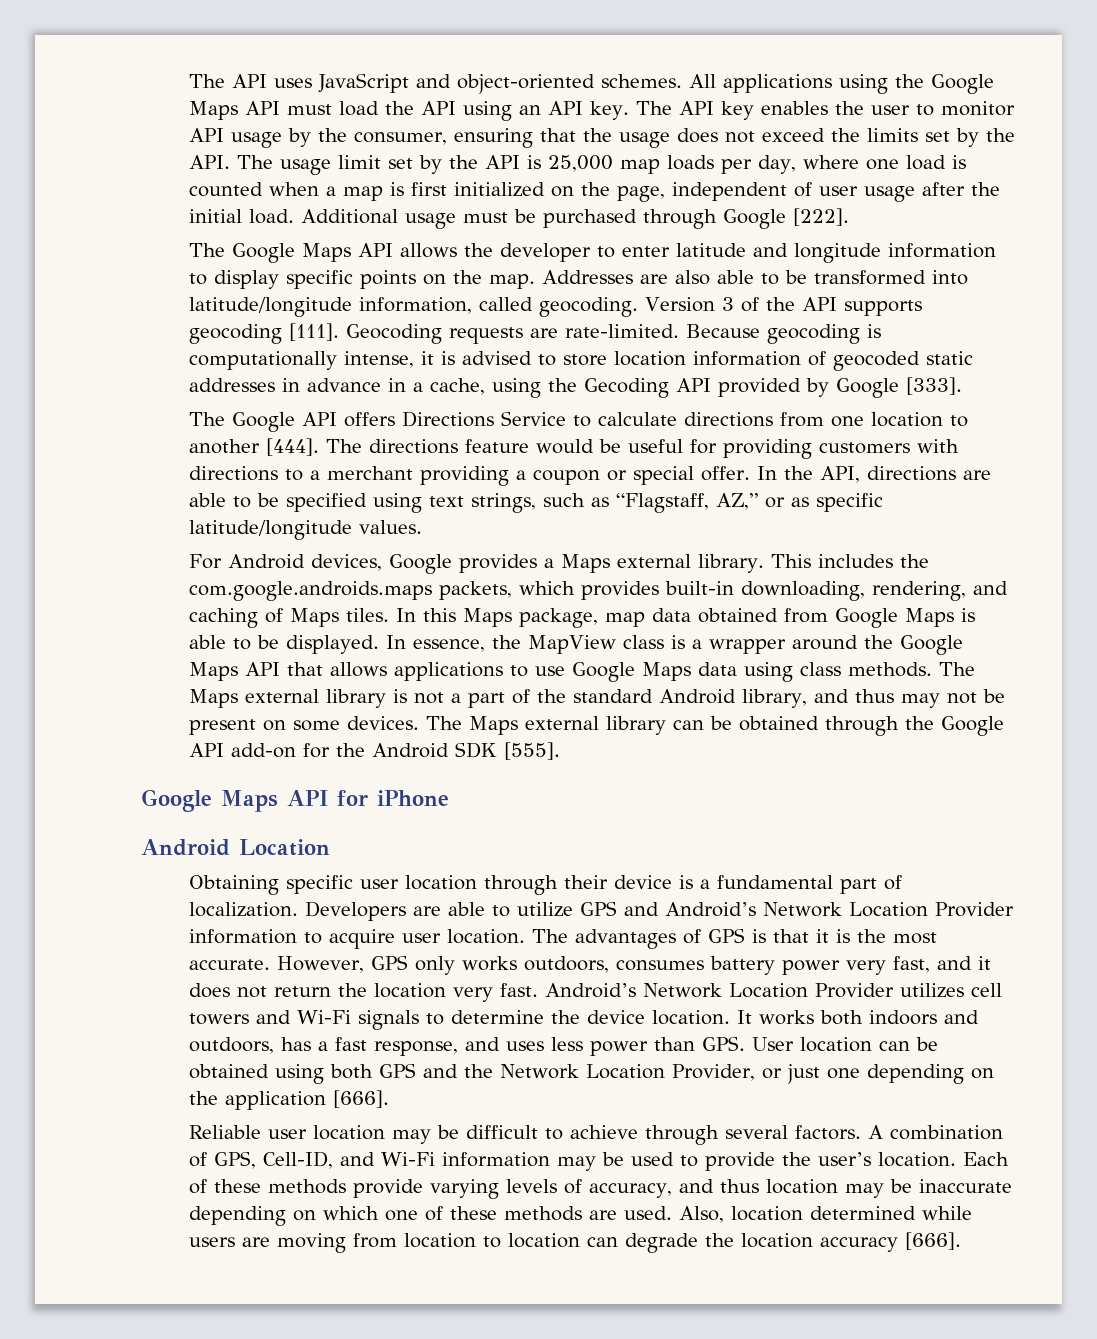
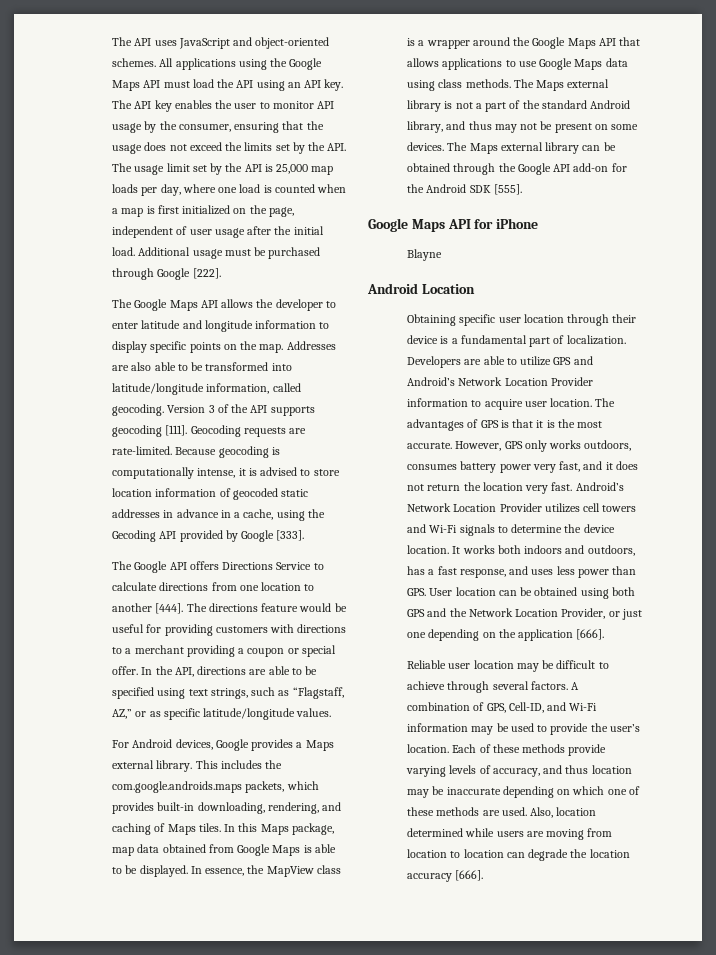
(449, 798) none -> [407,249,443,261] // Blayne

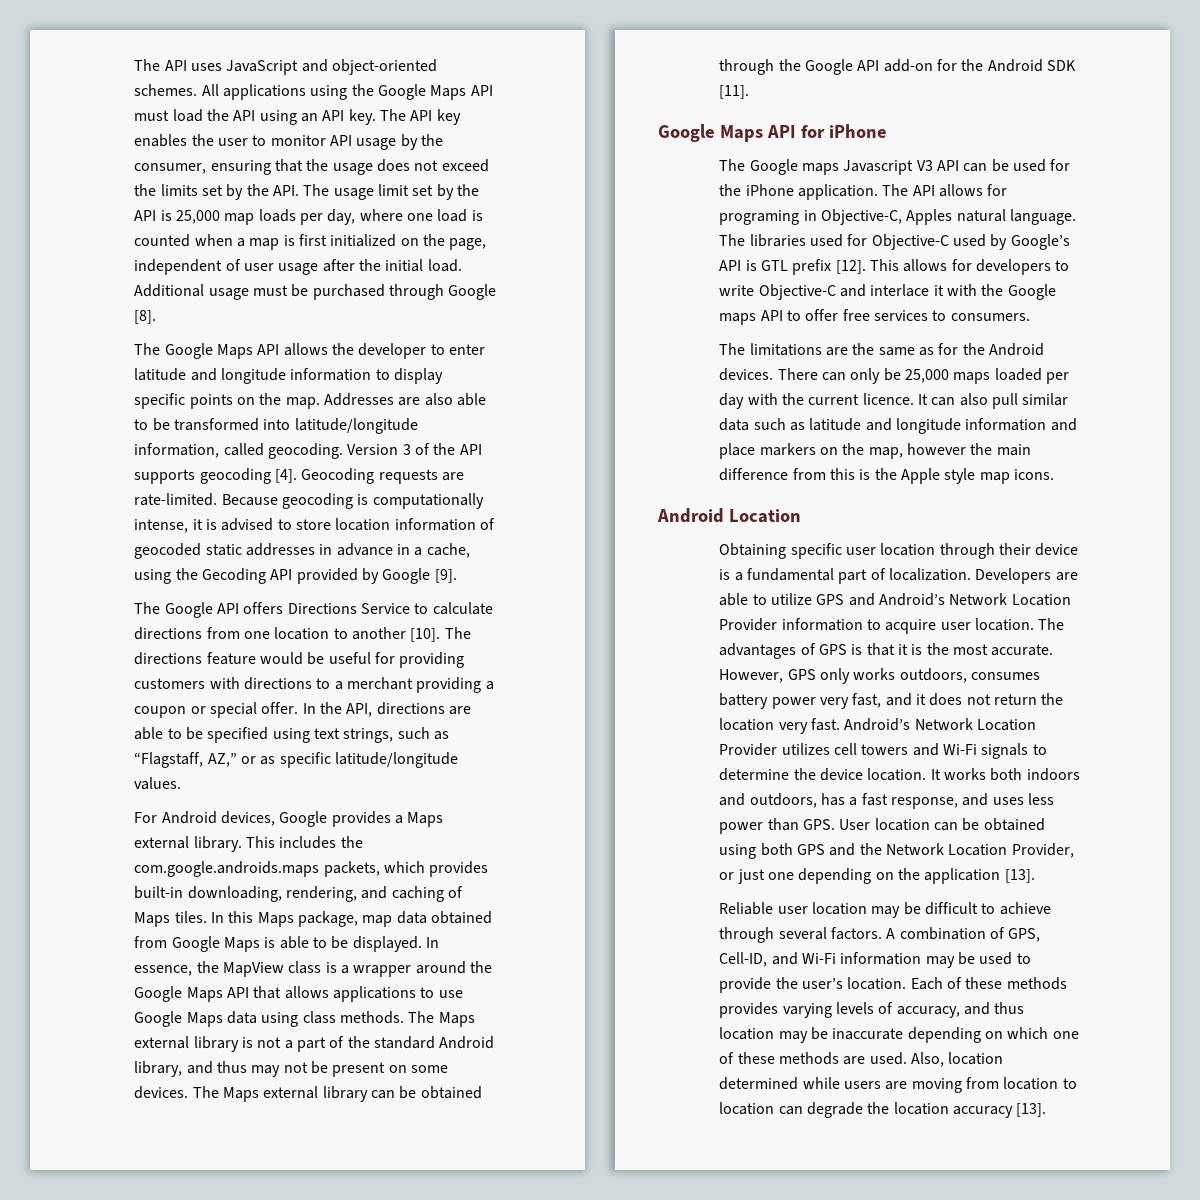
[192,268,221,279] [222]. -> [134,310,157,324] [8].
[165,425,188,436] [111]. -> [274,469,297,483] [4].
[276,530,305,541] [333]. -> [434,569,457,583] [9].
[155,603,184,614] [444]. -> [410,628,441,642] [10].
[493,184,522,195] [555]. -> [719,85,750,99] [11].
[407,249,443,261] Blayne -> [719,159,1071,175] [719,184,1008,200] [719,209,1076,225] [719,234,1070,250] [719,259,1070,275] [719,284,1056,300] [719,309,1030,325] [719,343,1044,356] [719,368,1069,384] [719,393,1069,409] [719,418,1077,434] [719,443,1031,459] [719,468,1054,484] The Google maps Javascript V3 API can be used for the iPhone application. The API allows for programing in Objective-C, Apples natural language. The libraries used for Objective-C used by Google’s API is GTL prefix [12]. This allows for developers to write Objective-C and interlace it with the Google maps API to offer free services to consumers. // The limitations are the same as for the Android devices. There can only be 25,000 maps loaded per day with the current licence. It can also pull similar data such as latitude and longitude information and place markers on the map, however the main difference from this is the Apple style map icons.
[576,629,605,640] [666]. -> [1004,869,1035,883] [13].
[568,744,607,756] provide -> [719,1002,779,1018] provides
[455,870,484,881] [666]. -> [1016,1103,1047,1117] [13].

